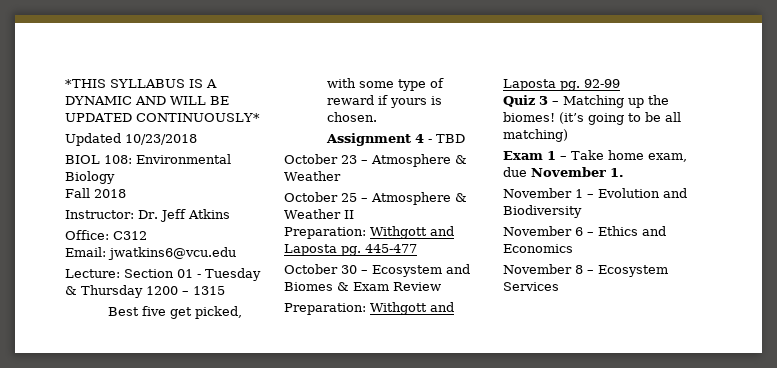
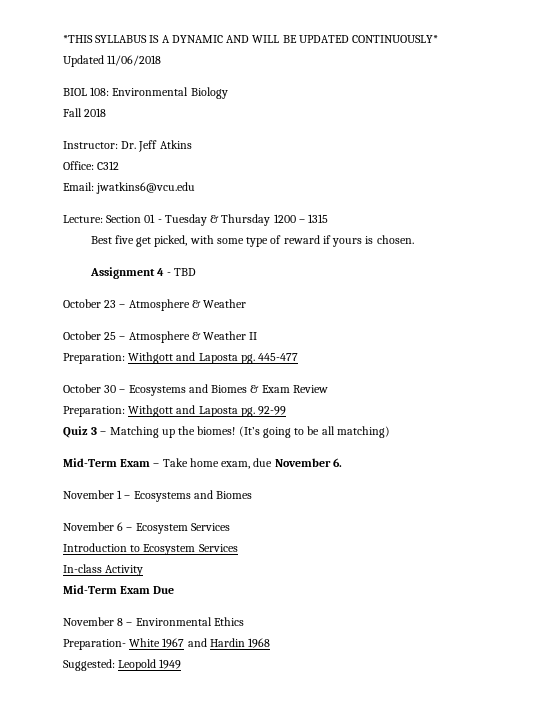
[125,134,197,145] 10/23/2018 -> [107,55,162,66] 11/06/2018
[372,265,442,277] Ecosystem -> [128,385,186,396] Ecosystems
[559,112,584,124] (it’s -> [238,426,260,437] (It’s
[503,151,556,160] Exam 1 -> [63,458,151,467] Mid-Term Exam
[610,168,624,177] 1. -> [332,458,342,467] 6.
[598,188,687,198] [503,205,582,218] Evolution and Biodiversity -> [133,490,253,502] Ecosystems and Biomes
[598,226,666,236] [503,244,573,253] [503,264,668,277] [503,282,559,291] Ethics and Economics // November 8 – Ecosystem Services -> [135,523,230,534] [63,543,238,555] [63,564,144,576] [63,585,175,594] [63,617,244,626] [63,638,271,650] [63,659,182,671] Ecosystem Services // Introduction to Ecosystem Services // In-class Activity // Mid-Term Exam Due // November 8 – Environmental Ethics // Preparation- White 1967 and Hardin 1968 // Suggested: Leopold 1949

